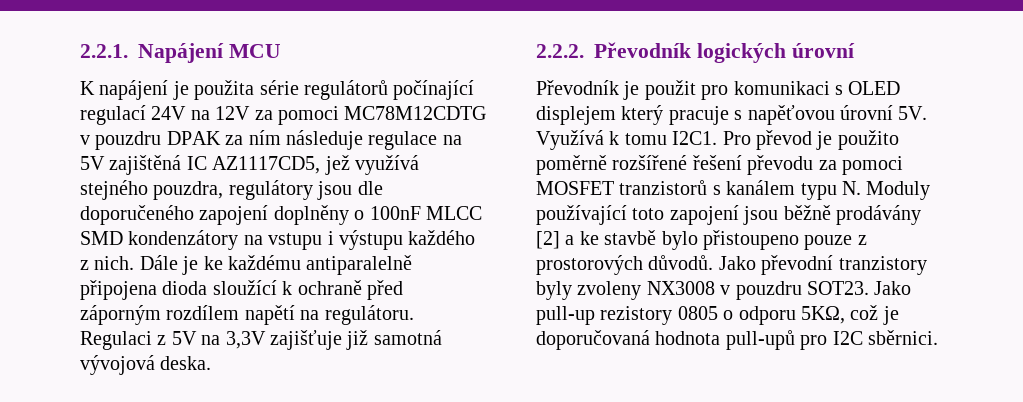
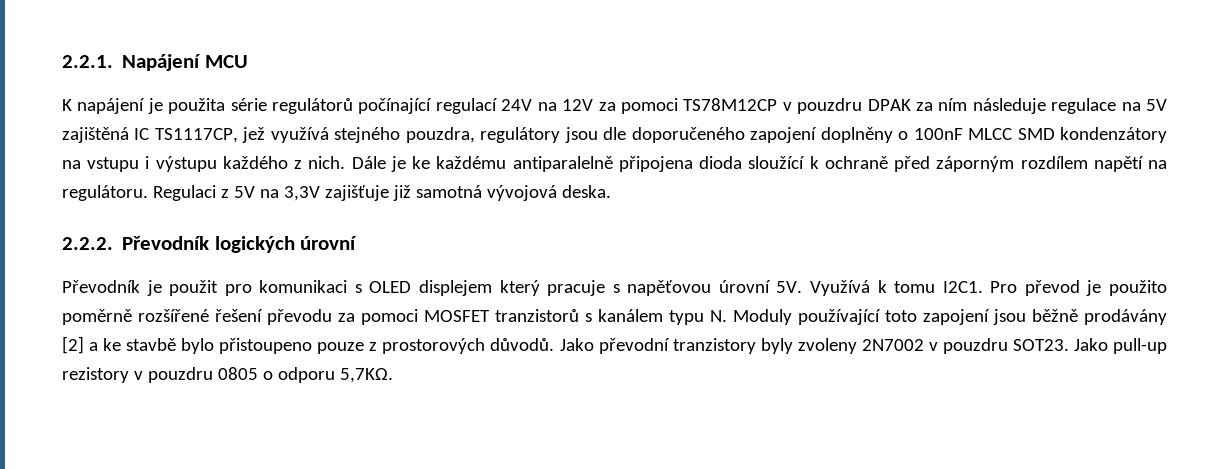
[344,106,487,120] MC78M12CDTG -> [683,98,778,111] TS78M12CP
[212,156,321,174] AZ1117CD5, -> [154,128,238,143] TS1117CP,
[646,281,715,295] NX3008 -> [861,339,924,351] 2N7002
(673, 315) none -> [133,367,213,383] v pouzdru
[801,305,899,325] [536,330,938,350] 5KΩ, což je doporučovaná hodnota pull-upů pro I2C sběrnici. -> [339,368,393,383] 5,7KΩ.

